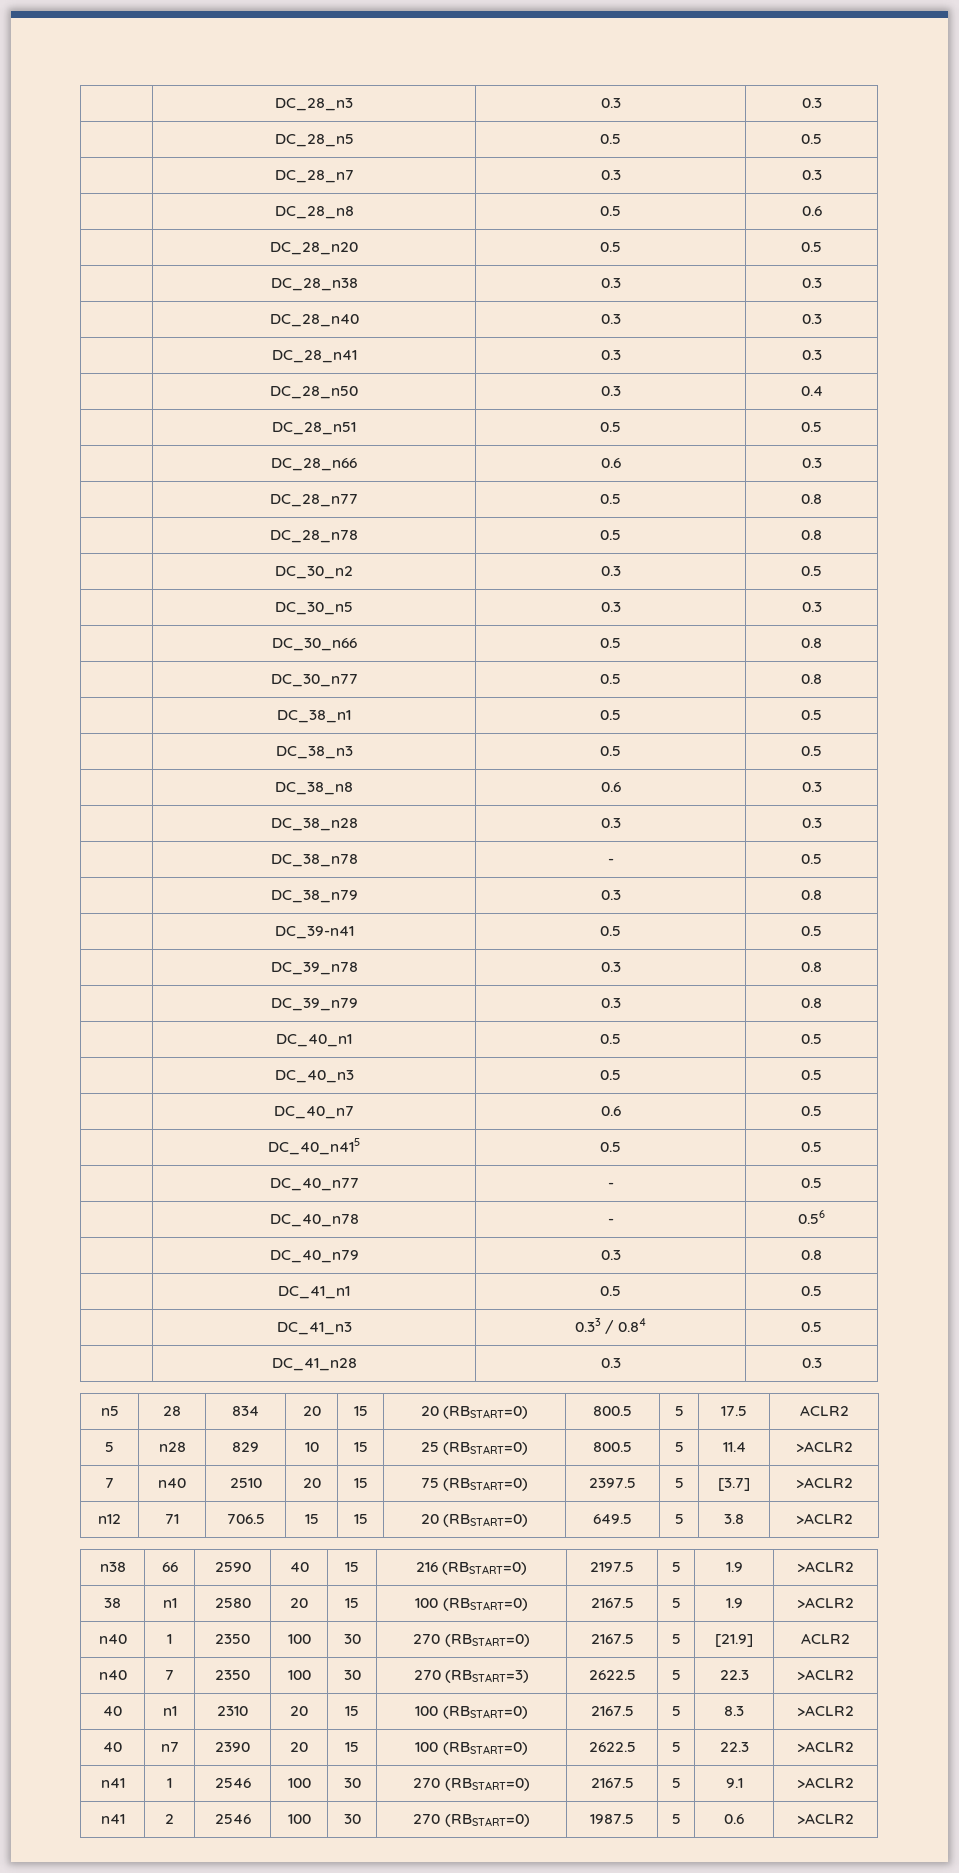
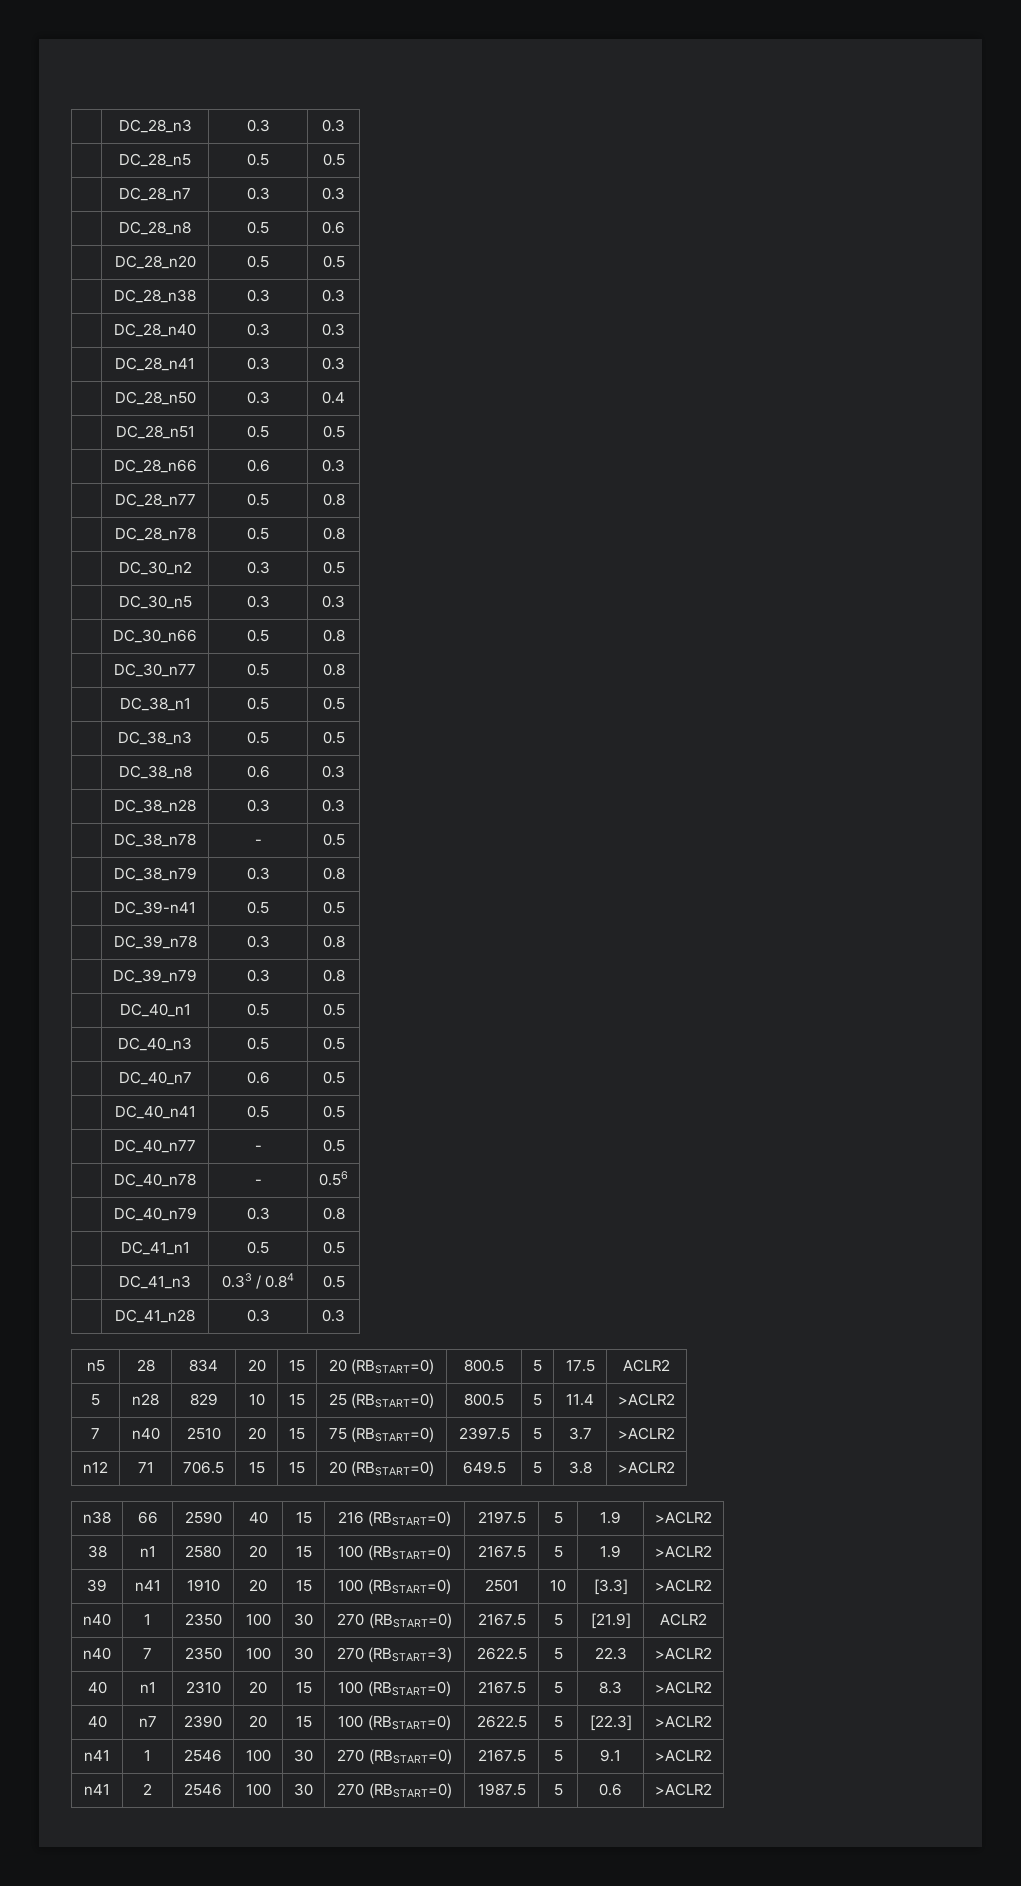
[268,1138,360,1155] DC_40_n415 -> [114,1105,196,1119] DC_40_n41
[718,1478,750,1491] [3.7] -> [568,1427,592,1440] 3.7
(854, 1602) none -> [87,1579,107,1592] [134,1580,161,1591] [186,1579,220,1592] [249,1579,267,1592] [295,1580,312,1592] [338,1579,451,1595] [484,1579,519,1592] [550,1579,566,1592] [593,1579,628,1595] [655,1579,712,1592] // 39 | n41 | 1910 | 20 | 15 | 100 (RBSTART=0) | 2501 | 10 | [3.3] | >ACLR2
[719,1742,749,1752] 22.3 -> [589,1715,632,1731] [22.3]

